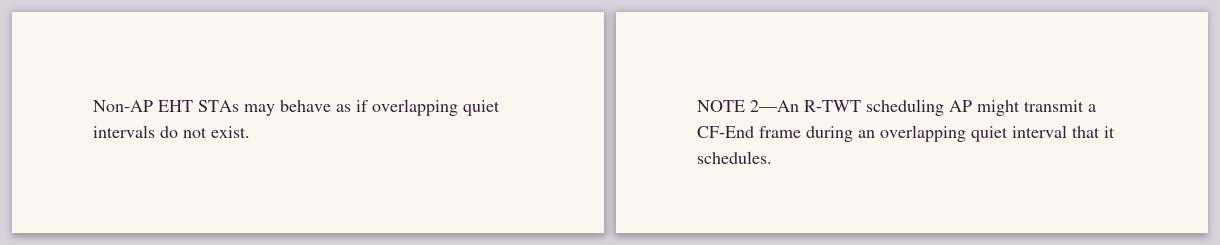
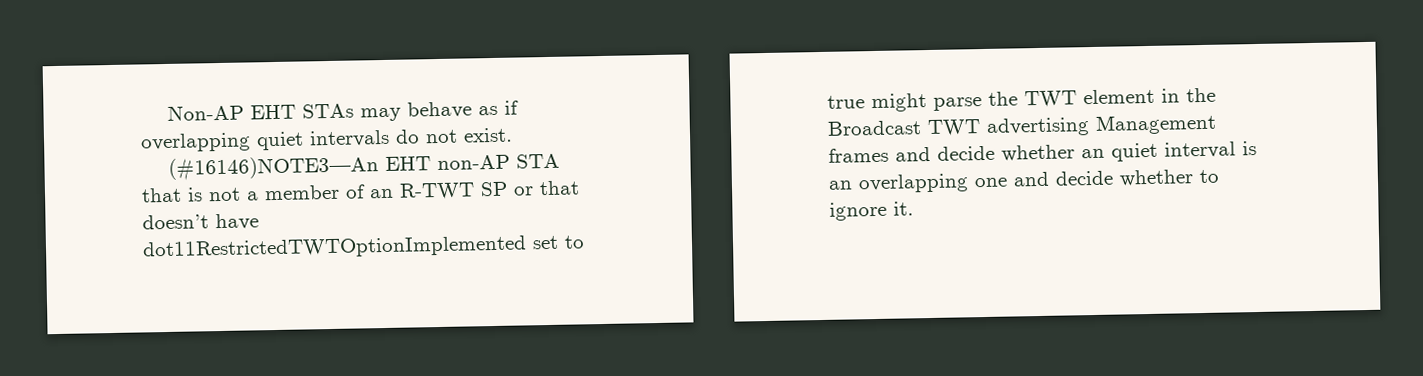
[697,99,1096,116] [697,125,1115,142] [697,151,772,164] NOTE 2—An R-TWT scheduling AP might transmit a CF-End frame during an overlapping quiet interval that it schedules. -> [167,153,560,181] [141,180,580,203] [142,213,259,231] [142,235,585,261] [827,87,1216,113] [827,113,1217,137] [828,141,1257,163] [828,169,1219,194] [829,201,914,221] (#16146)NOTE3—An EHT non-AP STA that is not a member of an R-TWT SP or that doesn’t have dot11RestrictedTWTOptionImplemented set to true might parse the TWT element in the Broadcast TWT advertising Management frames and decide whether an quiet interval is an overlapping one and decide whether to ignore it.

